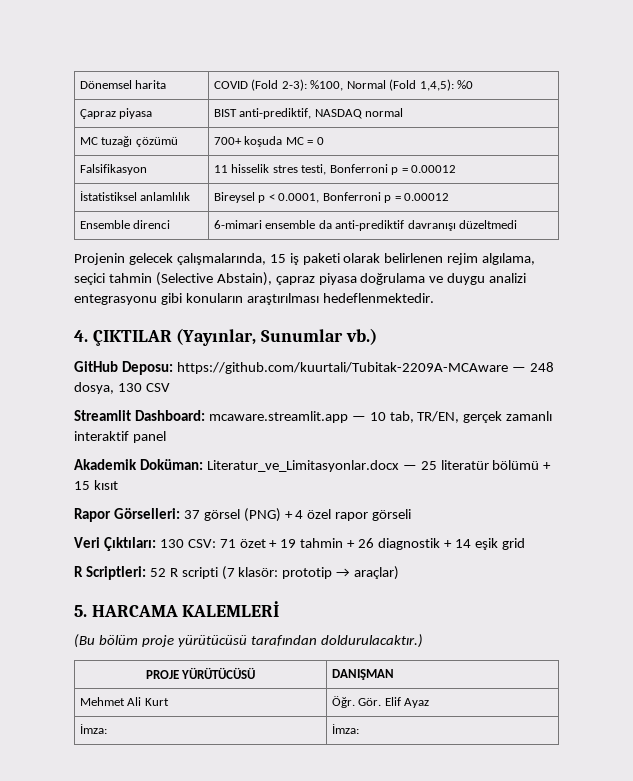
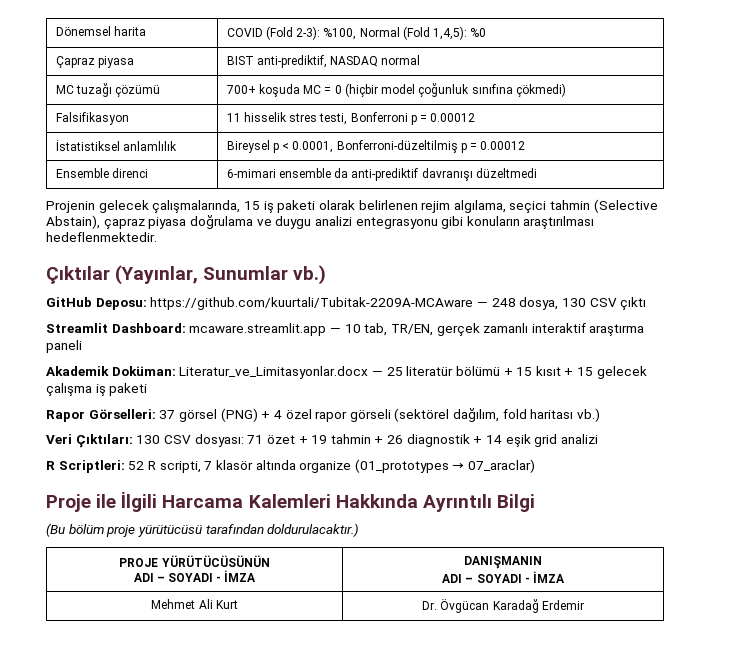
(324, 141) none -> [344,83,566,97] (hiçbir model çoğunluk sınıfına çökmedi)
[322,192,381,201] Bonferroni -> [336,140,458,153] Bonferroni-düzeltilmiş
[74,330,172,346] 4. ÇIKTILAR -> [46,266,110,284] Çıktılar
(170, 387) none -> [620,297,647,310] çıktı
[132,431,166,443] panel -> [589,324,645,336] [46,340,82,353] araştırma paneli
(118, 485) none -> [564,366,647,379] [46,383,148,396] + 15 gelecek çalışma iş paketi
(412, 515) none -> [394,408,601,422] (sektörel dağılım, fold haritası vb.)
[187,539,216,548] CSV: -> [163,434,244,447] CSV dosyası:
(525, 544) none -> [560,434,598,444] analizi
[181,566,400,580] [74,601,280,617] scripti (7 klasör: prototip → araçlar) // 5. HARCAMA KALEMLERİ -> [159,459,536,473] [46,491,535,512] scripti, 7 klasör altında organize (01_prototypes → 07_araclar) // Proje ile İlgili Harcama Kalemleri Hakkında Ayrıntılı Bilgi
[181,667,256,679] [331,669,394,680] [79,697,169,706] [331,696,430,708] [79,724,107,734] [331,724,359,734] YÜRÜTÜCÜSÜ | DANIŞMAN // Mehmet Ali Kurt | Öğr. Gör. Elif Ayaz // İmza: | İmza: -> [161,555,270,567] [133,570,257,582] [464,556,542,569] [442,571,565,583] [151,599,238,609] [422,599,584,613] YÜRÜTÜCÜSÜNÜN // ADI – SOYADI - İMZA | DANIŞMANIN // ADI – SOYADI - İMZA // Mehmet Ali Kurt | Dr. Övgücan Karadağ Erdemir

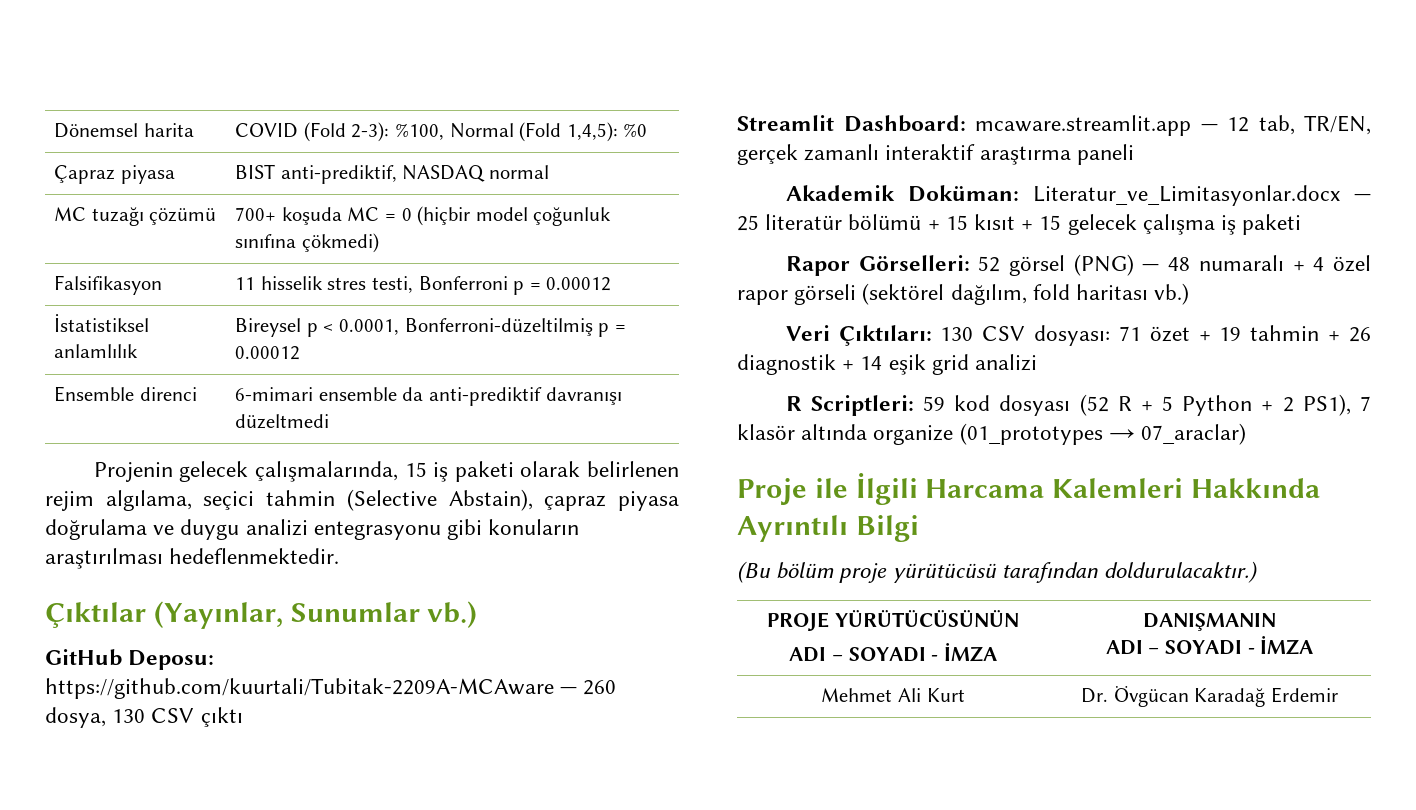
[491,298,516,307] 248 -> [583,680,617,695] 260
[344,324,361,333] 10 -> [1227,117,1249,132] 12
[159,410,176,419] 37 -> [978,256,1001,272] 52
(258, 415) none -> [1142,255,1284,271] — 48 numaralı
[128,461,201,473] 52 R scripti, -> [923,394,1351,416] 59 kod dosyası (52 R + 5 Python + 2 PS1),

